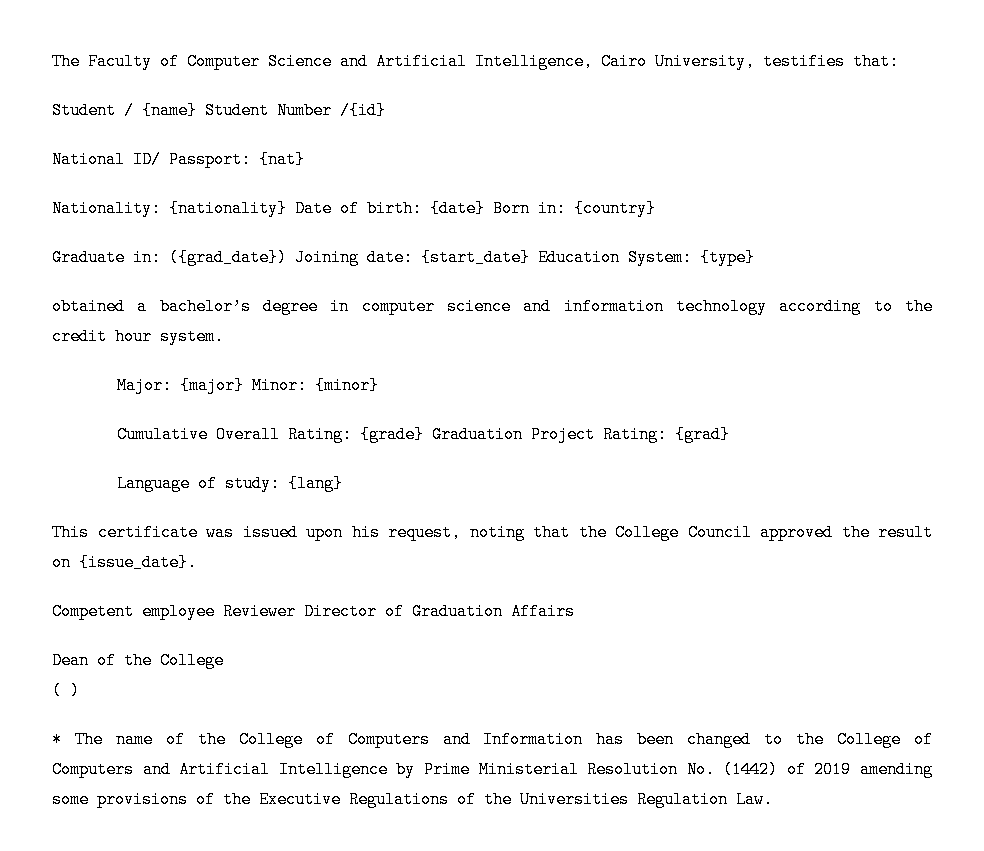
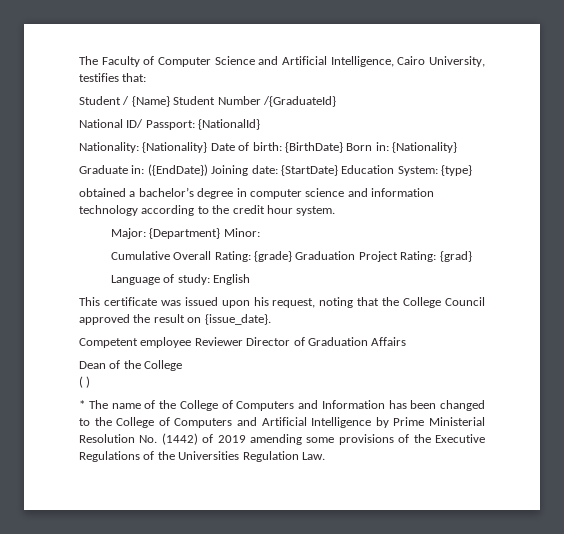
[142,102,197,119] {name} -> [131,96,170,107] {Name}
[340,102,386,119] /{id} -> [262,96,336,107] /{GraduateId}
[259,151,305,168] {nat} -> [198,119,261,130] {NationalId}
[169,200,287,217] {nationality} -> [142,142,208,153] {Nationality}
[430,200,485,217] {date} -> [284,142,343,153] {BirthDate}
[574,200,656,217] {country} -> [392,142,457,153] {Nationality}
[169,249,287,266] ({grad_date}) -> [147,164,208,176] ({EndDate})
[421,249,530,266] {start_date} -> [280,165,338,176] {StartDate}
[180,377,245,394] {major} -> [149,228,221,239] {Department}
[315,377,380,394] {minor} -> (260, 232) none
[288,475,344,492] {lang} -> [213,274,251,285] English

